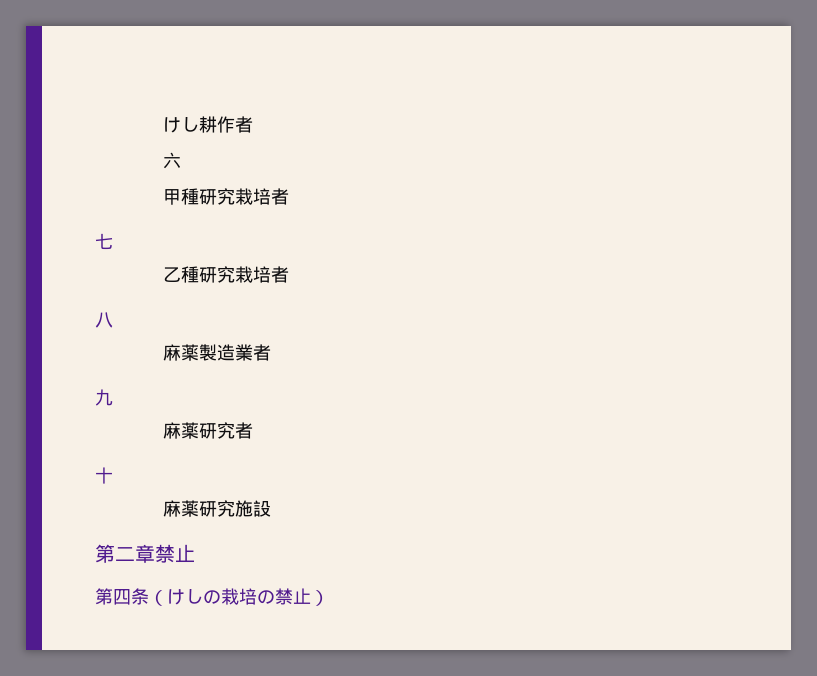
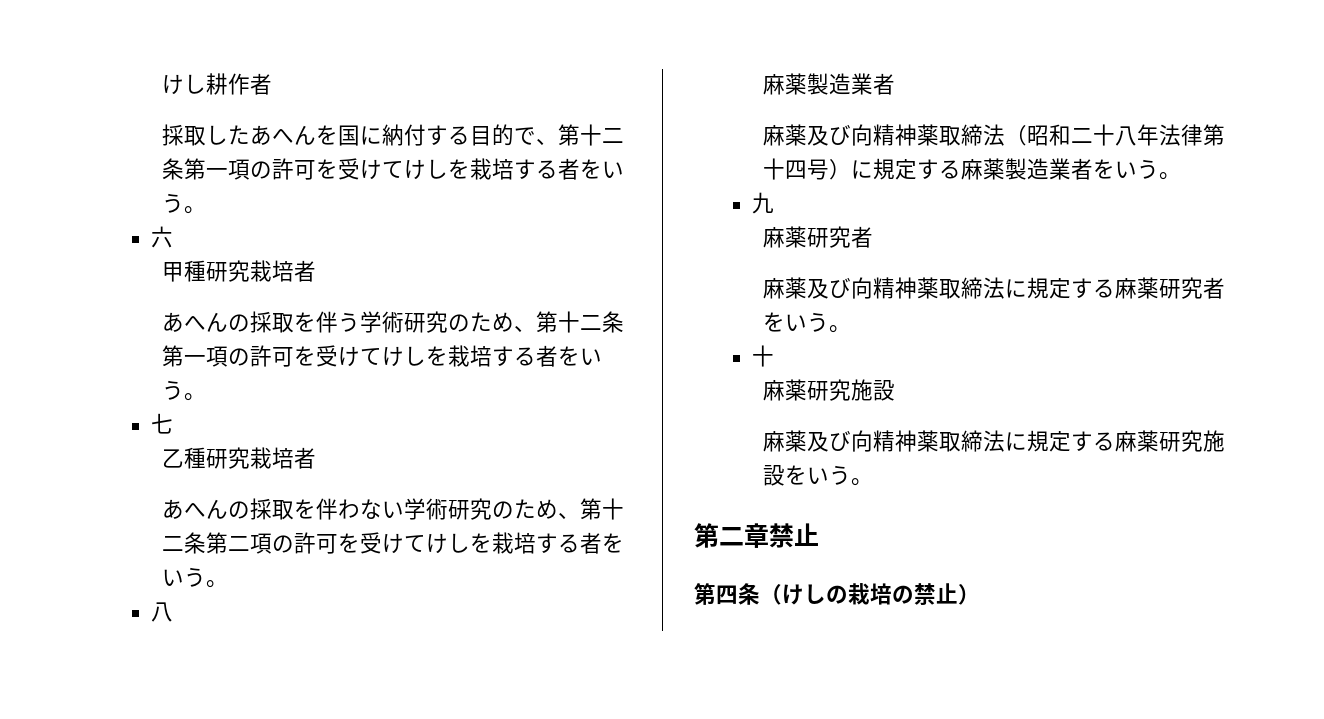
[162,152,181,169] [162,188,289,205] [95,233,113,250] [162,266,289,283] [95,312,113,328] [162,344,271,361] [95,389,113,406] [162,422,253,439] [95,467,113,484] [162,500,271,517] 六 // 甲種研究栽培者 // 七 // 乙種研究栽培者 // 八 // 麻薬製造業者 // 九 // 麻薬研究者 // 十 // 麻薬研究施設 -> [161,124,624,146] [161,158,624,180] [161,193,206,214] [150,226,173,248] [161,260,316,282] [161,311,624,333] [161,345,602,367] [161,380,206,401] [150,413,173,434] [161,447,316,469] [161,498,624,520] [161,532,624,554] [161,567,228,588] [150,602,173,622] [762,73,895,95] [762,124,1225,146] [762,158,1181,180] [751,192,774,214] [762,226,873,248] [762,277,1225,299] [762,312,851,333] [751,345,774,367] [762,379,895,401] [762,430,1225,452] [762,465,873,486] 採取したあへんを国に納付する目的で、第十二条第一項の許可を受けてけしを栽培する者をいう。 // 六 // 甲種研究栽培者 // あへんの採取を伴う学術研究のため、第十二条第一項の許可を受けてけしを栽培する者をいう。 // 七 // 乙種研究栽培者 // あへんの採取を伴わない学術研究のため、第十二条第二項の許可を受けてけしを栽培する者をいう。 // 八 // 麻薬製造業者 // 麻薬及び向精神薬取締法（昭和二十八年法律第十四号）に規定する麻薬製造業者をいう。 // 九 // 麻薬研究者 // 麻薬及び向精神薬取締法に規定する麻薬研究者をいう。 // 十 // 麻薬研究施設 // 麻薬及び向精神薬取締法に規定する麻薬研究施設をいう。

